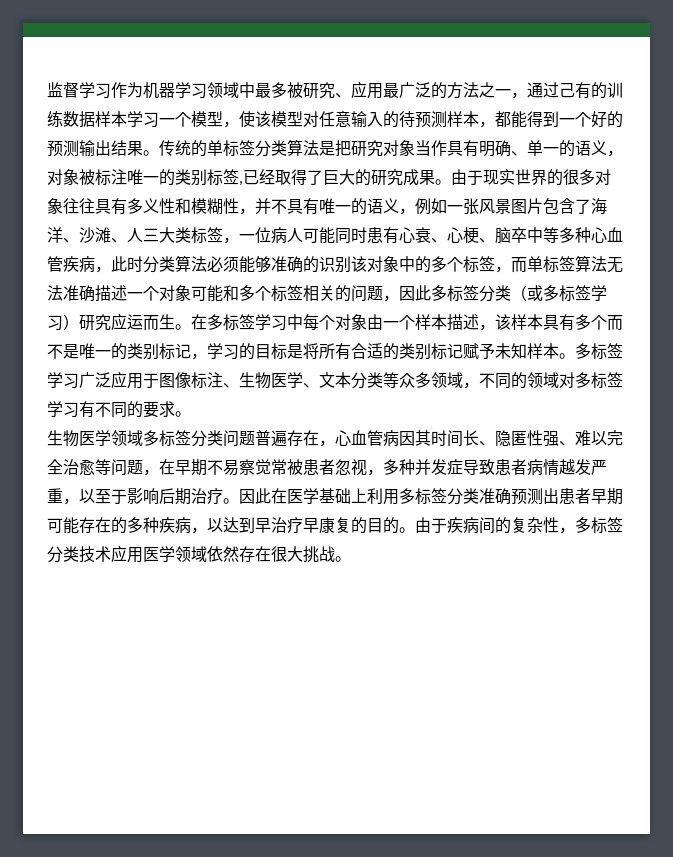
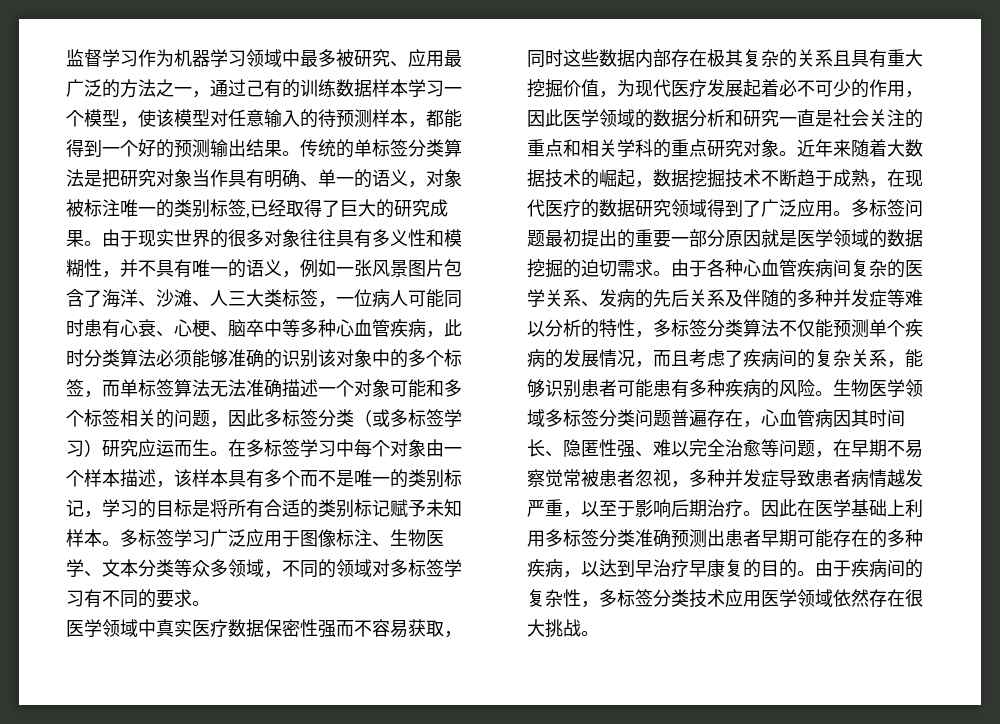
(191, 414) none -> [66,619,462,638] [527,49,923,68] [527,79,923,98] [527,109,923,128] [527,139,923,158] [527,169,923,188] [527,199,923,218] [527,229,923,248] [527,259,923,278] [527,289,923,308] [527,319,923,338] [527,349,923,368] [527,379,833,398] 医学领域中真实医疗数据保密性强而不容易获取，同时这些数据内部存在极其复杂的关系且具有重大挖掘价值，为现代医疗发展起着必不可少的作用，因此医学领域的数据分析和研究一直是社会关注的重点和相关学科的重点研究对象。近年来随着大数据技术的崛起，数据挖掘技术不断趋于成熟，在现代医疗的数据研究领域得到了广泛应用。多标签问题最初提出的重要一部分原因就是医学领域的数据挖掘的迫切需求。由于各种心血管疾病间复杂的医学关系、发病的先后关系及伴随的多种并发症等难以分析的特性，多标签分类算法不仅能预测单个疾病的发展情况，而且考虑了疾病间的复杂关系，能够识别患者可能患有多种疾病的风险。

